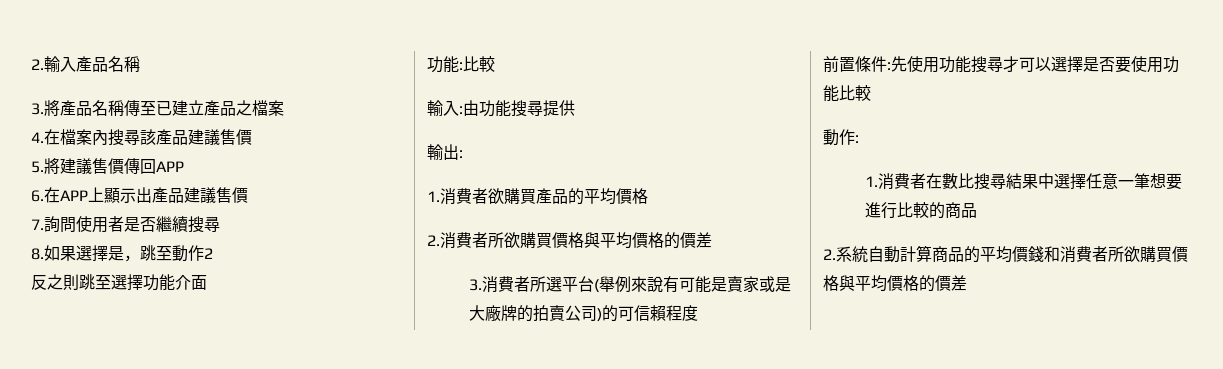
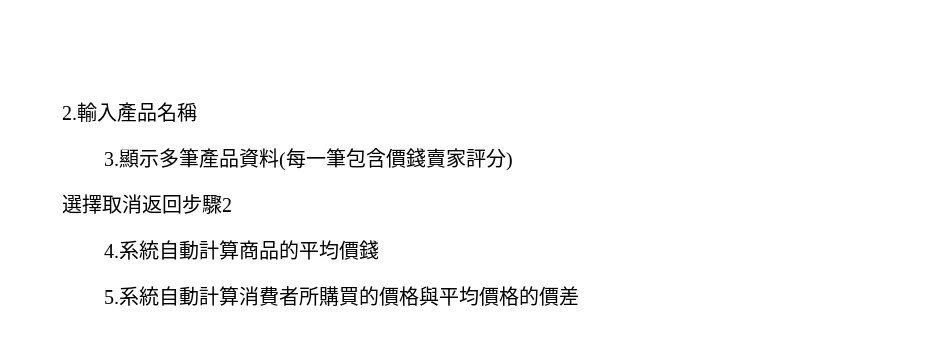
[44,100,284,116] [31,129,252,146] [31,158,184,174] [31,187,248,203] [31,216,220,233] [31,245,213,262] [31,274,207,291] [427,56,495,73] [427,100,575,117] [427,144,463,160] [427,188,648,205] [427,232,712,249] [469,276,792,293] [469,305,699,322] [823,56,1179,73] [823,85,871,102] [823,129,859,146] [865,173,1183,190] [865,202,978,219] [823,249,836,260] 將產品名稱傳至已建立產品之檔案 // 4.在檔案內搜尋該產品建議售價 // 5.將建議售價傳回APP // 6.在APP上顯示出產品建議售價 // 7.詢問使用者是否繼續搜尋 // 8.如果選擇是，跳至動作2 // 反之則跳至選擇功能介面 // 功能:比較 // 輸入:由功能搜尋提供 // 輸出: // 1.消費者欲購買產品的平均價格 // 2.消費者所欲購買價格與平均價格的價差 // 3.消費者所選平台(舉例來說有可能是賣家或是大廠牌的拍賣公司)的可信賴程度 // 前置條件:先使用功能搜尋才可以選擇是否要使用功能比較 // 動作: // 1.消費者在數比搜尋結果中選擇任意一筆想要進行比較的商品 // 2. -> [118,148,513,171] [62,194,232,215] [103,244,119,258] 顯示多筆產品資料(每一筆包含價錢賣家評分) // 選擇取消返回步驟2 // 4.
[1044,246,1172,263] 和消費者所欲購買 -> [103,286,379,307] // 5.系統自動計算消費者所購買的

